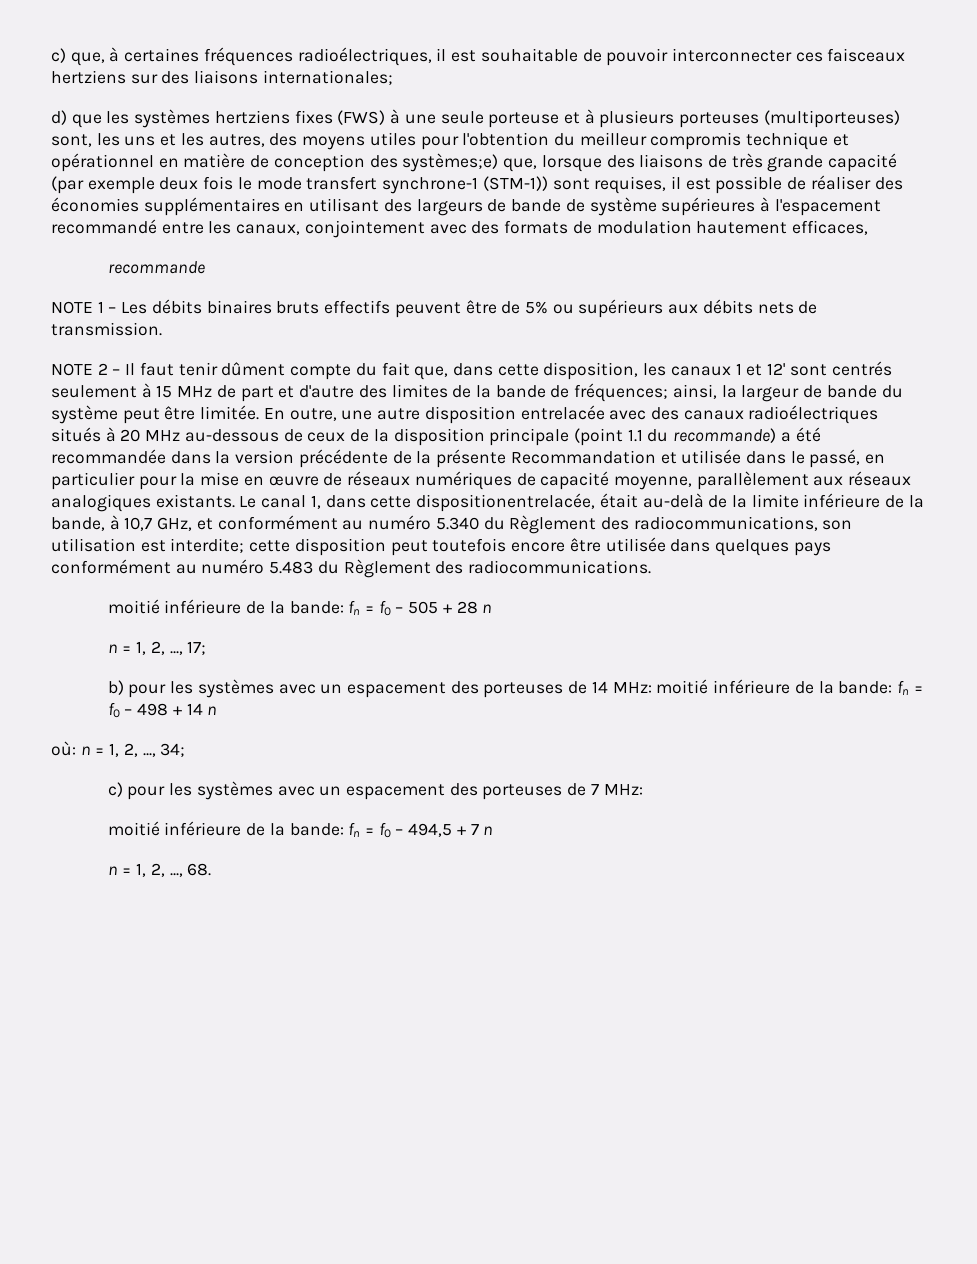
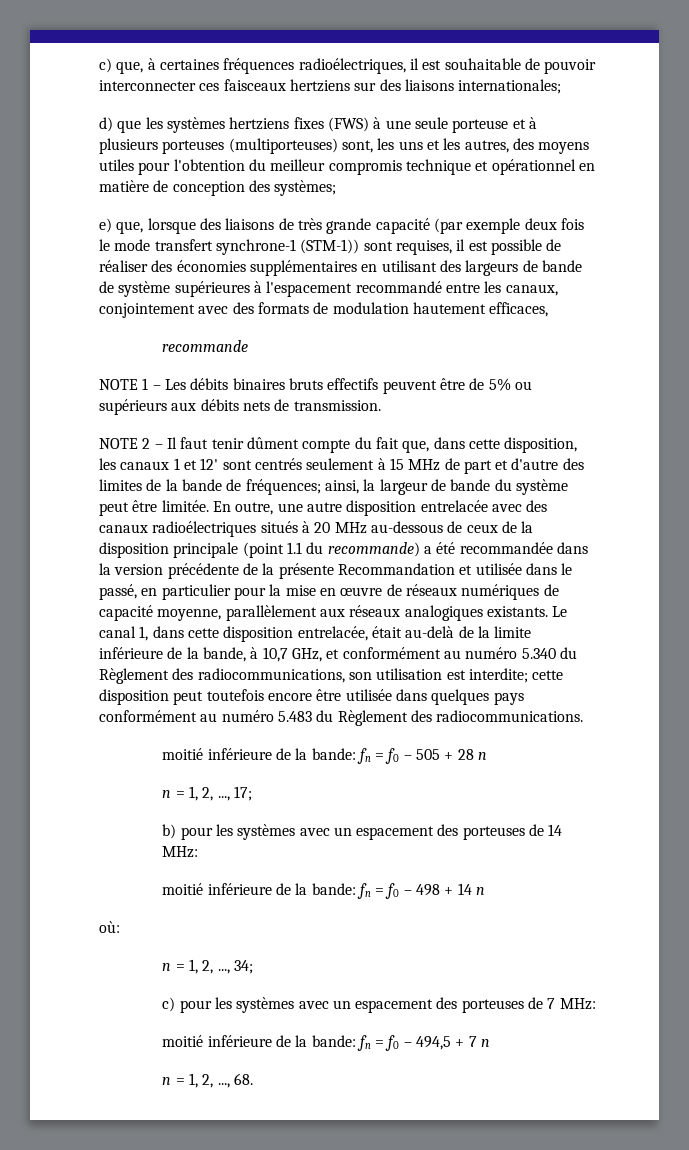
[402,153,499,172] systèmes;e) -> [274,180,337,196] [99,218,112,233] systèmes; // e)
[416,493,596,512] dispositionentrelacée, -> [223,626,368,642] disposition entrelacée,
(652, 687) none -> (199, 852) //
(76, 748) none -> (120, 927) //

